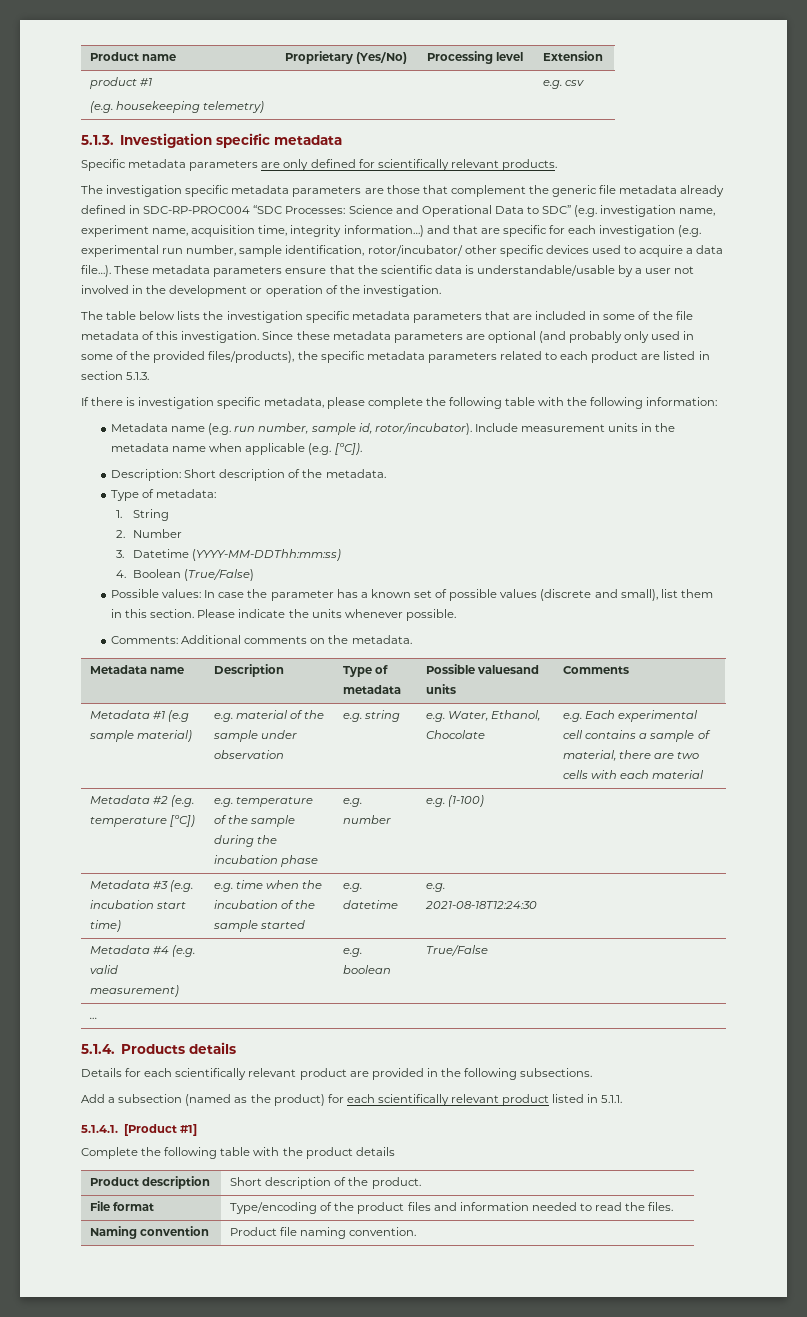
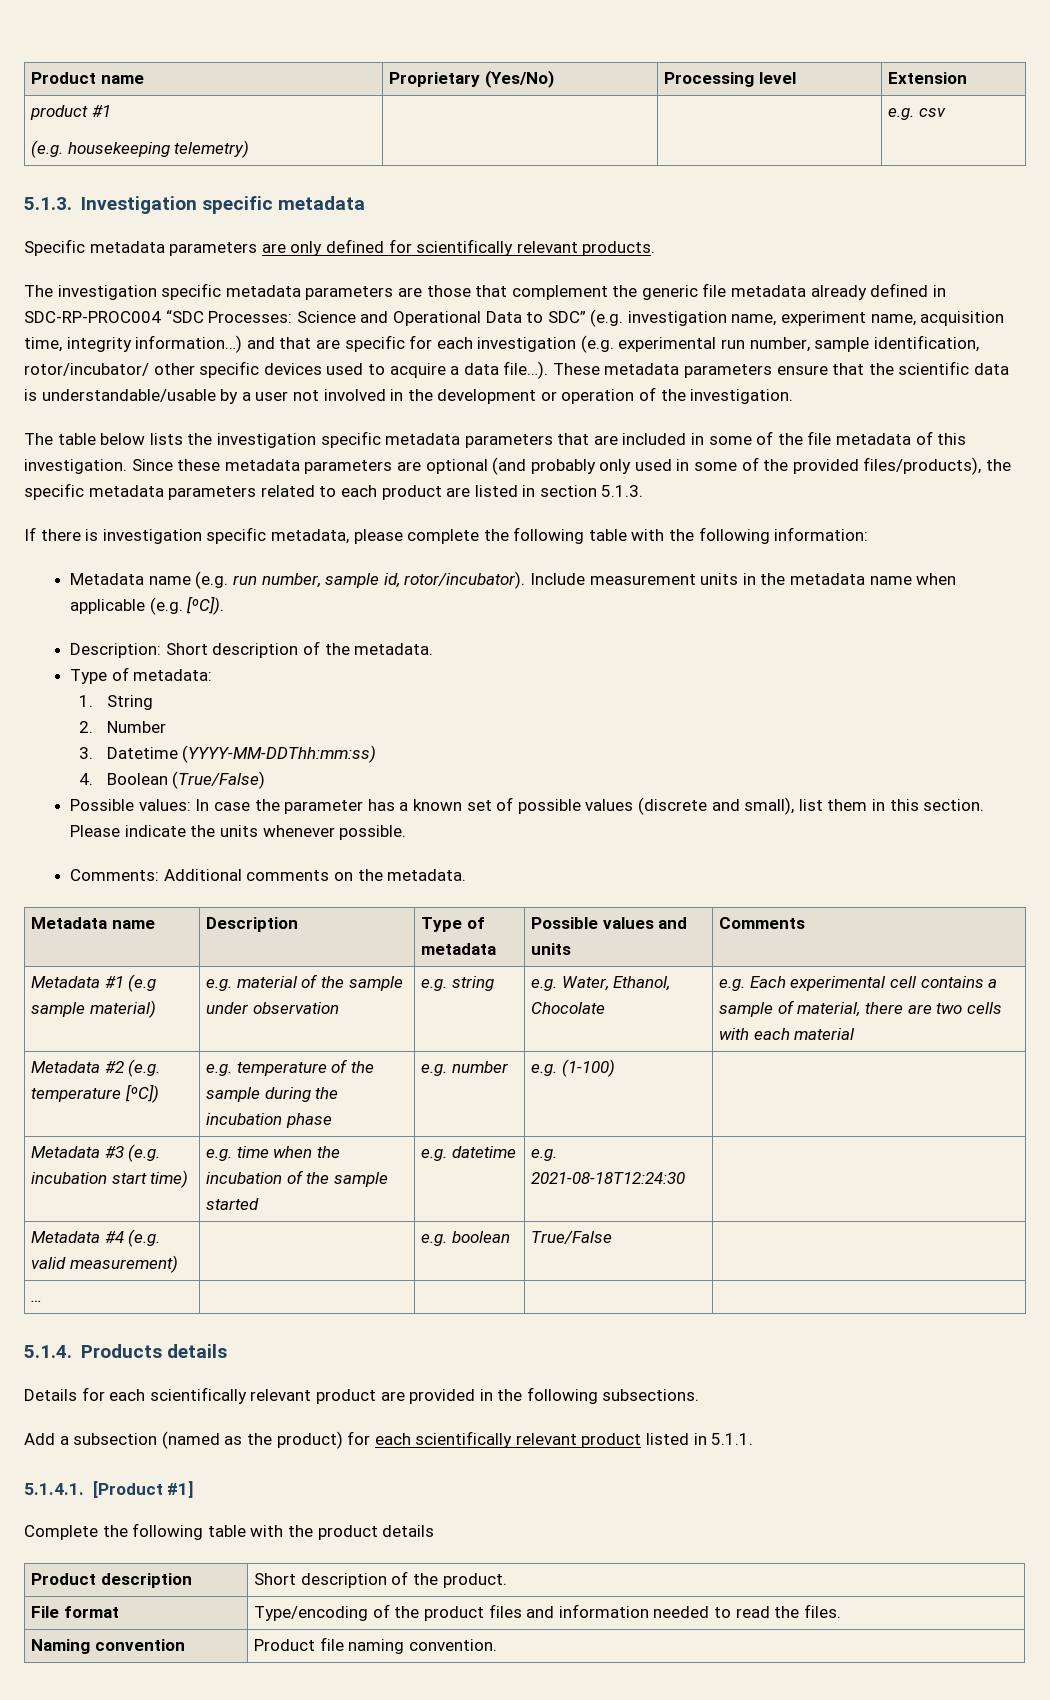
[477,665,540,674] valuesand -> [602,917,688,929] values and

